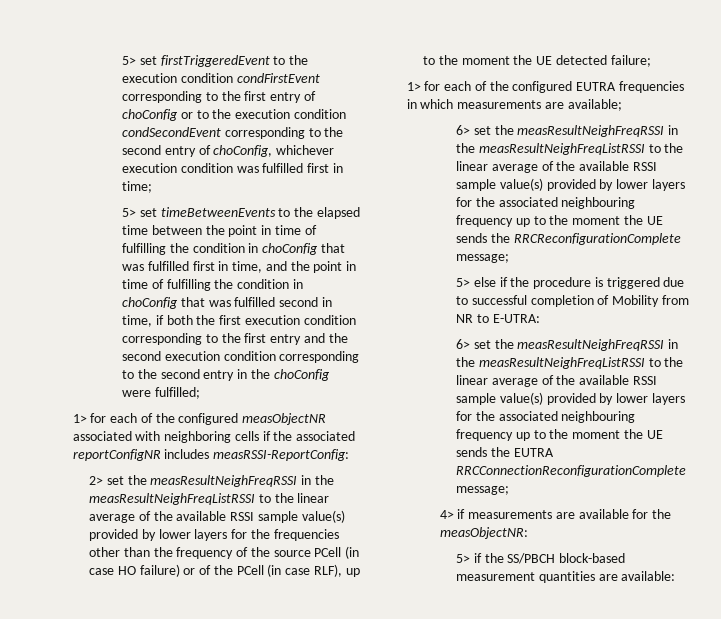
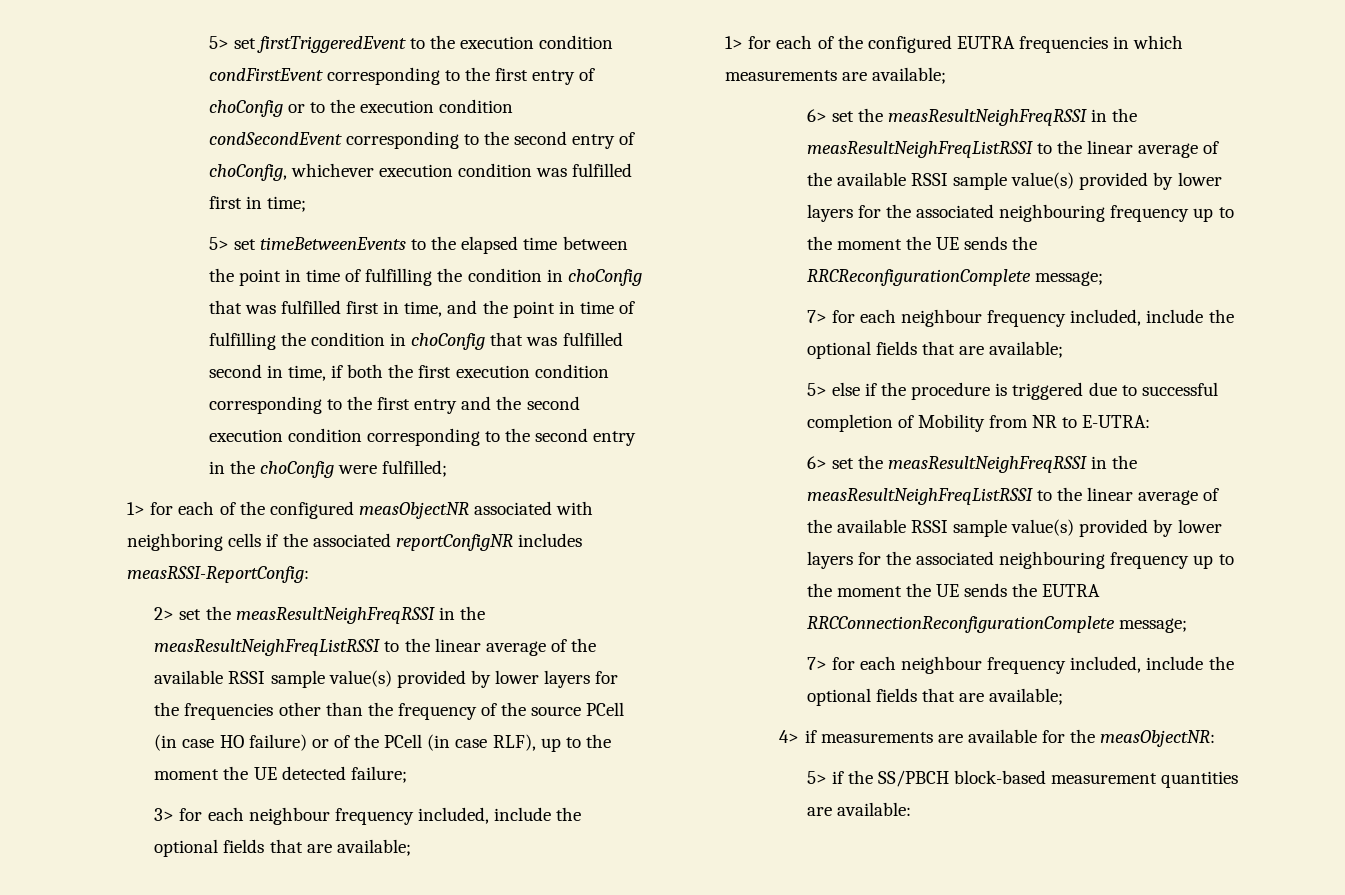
(651, 61) none -> [154,807,582,825] [154,839,411,857] // 3> for each neighbour frequency included, include the optional fields that are available;
(509, 258) none -> [806,309,1234,327] [806,341,1064,359] // 7> for each neighbour frequency included, include the optional fields that are available;
(509, 490) none -> [806,656,1234,674] [806,688,1064,706] // 7> for each neighbour frequency included, include the optional fields that are available;

